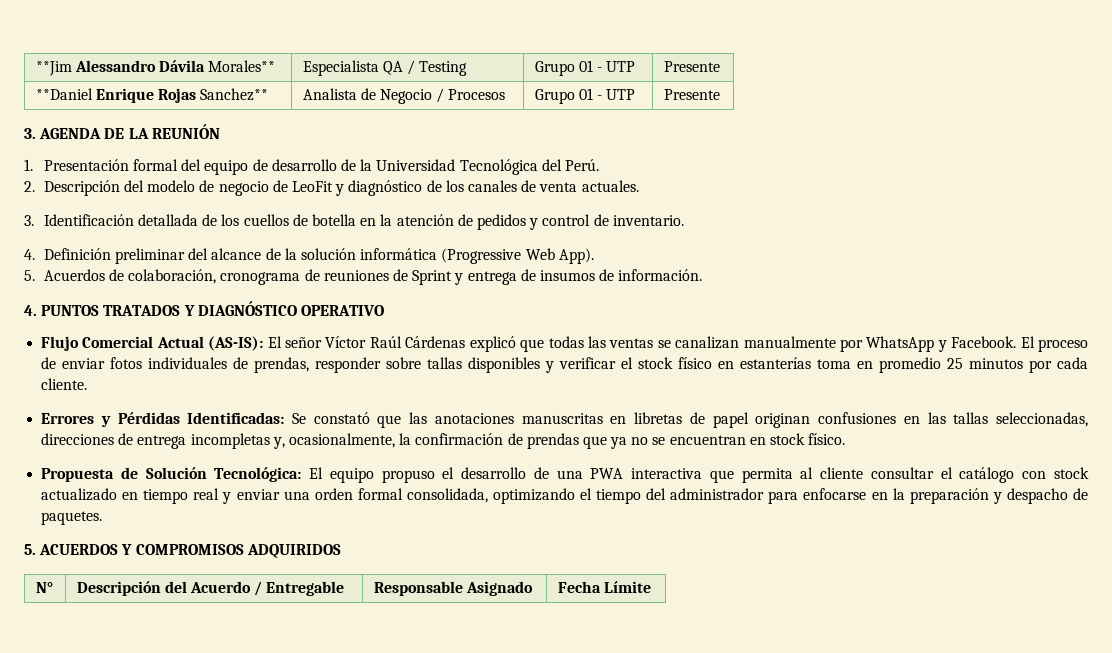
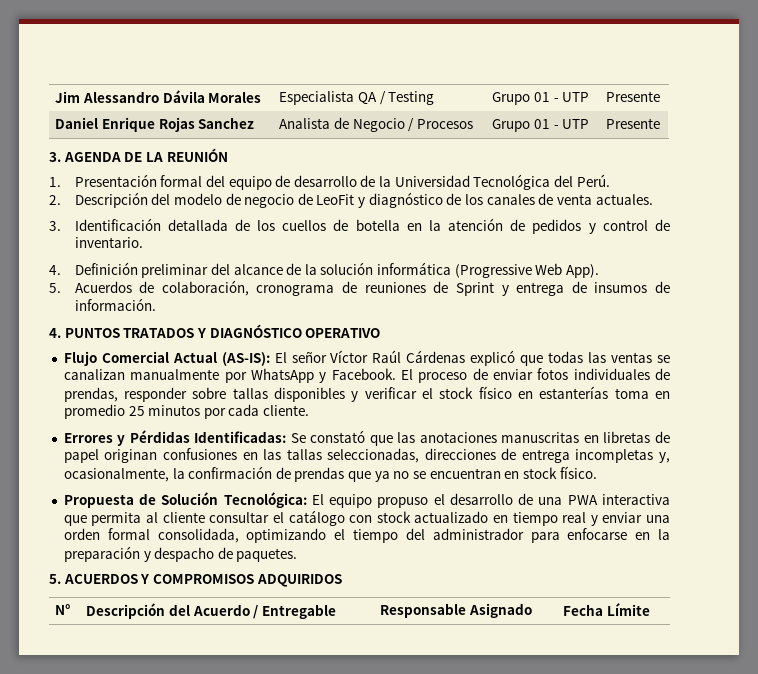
[35,61,72,76] **Jim -> [55,91,81,103] Jim
[208,60,276,72] Morales** -> [208,92,262,103] Morales
[35,88,93,100] **Daniel -> [55,117,99,129] Daniel
[200,88,269,101] Sanchez** -> [198,117,255,129] Sanchez

